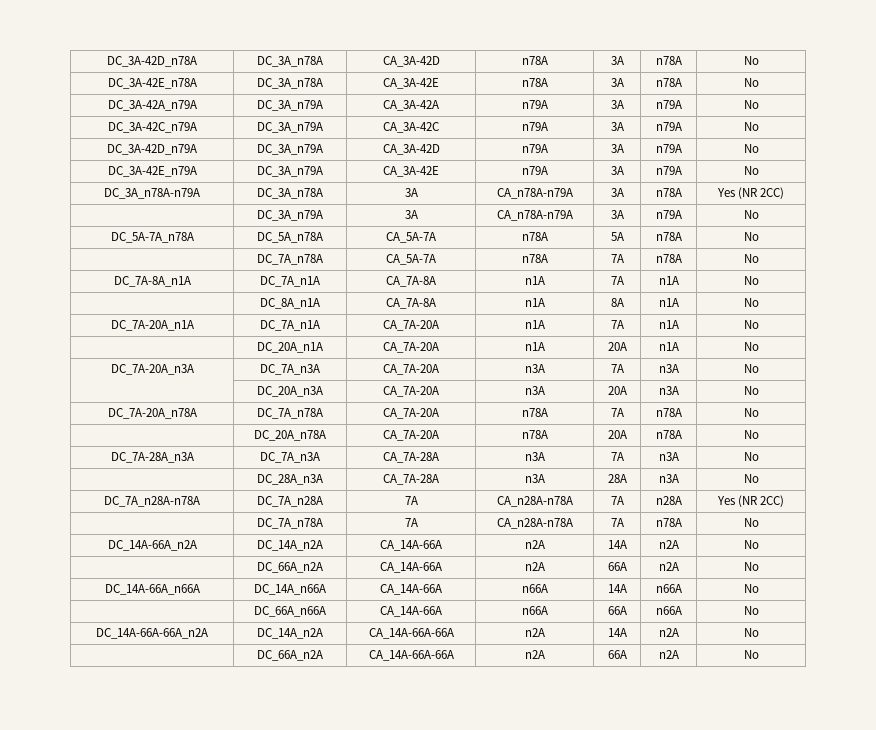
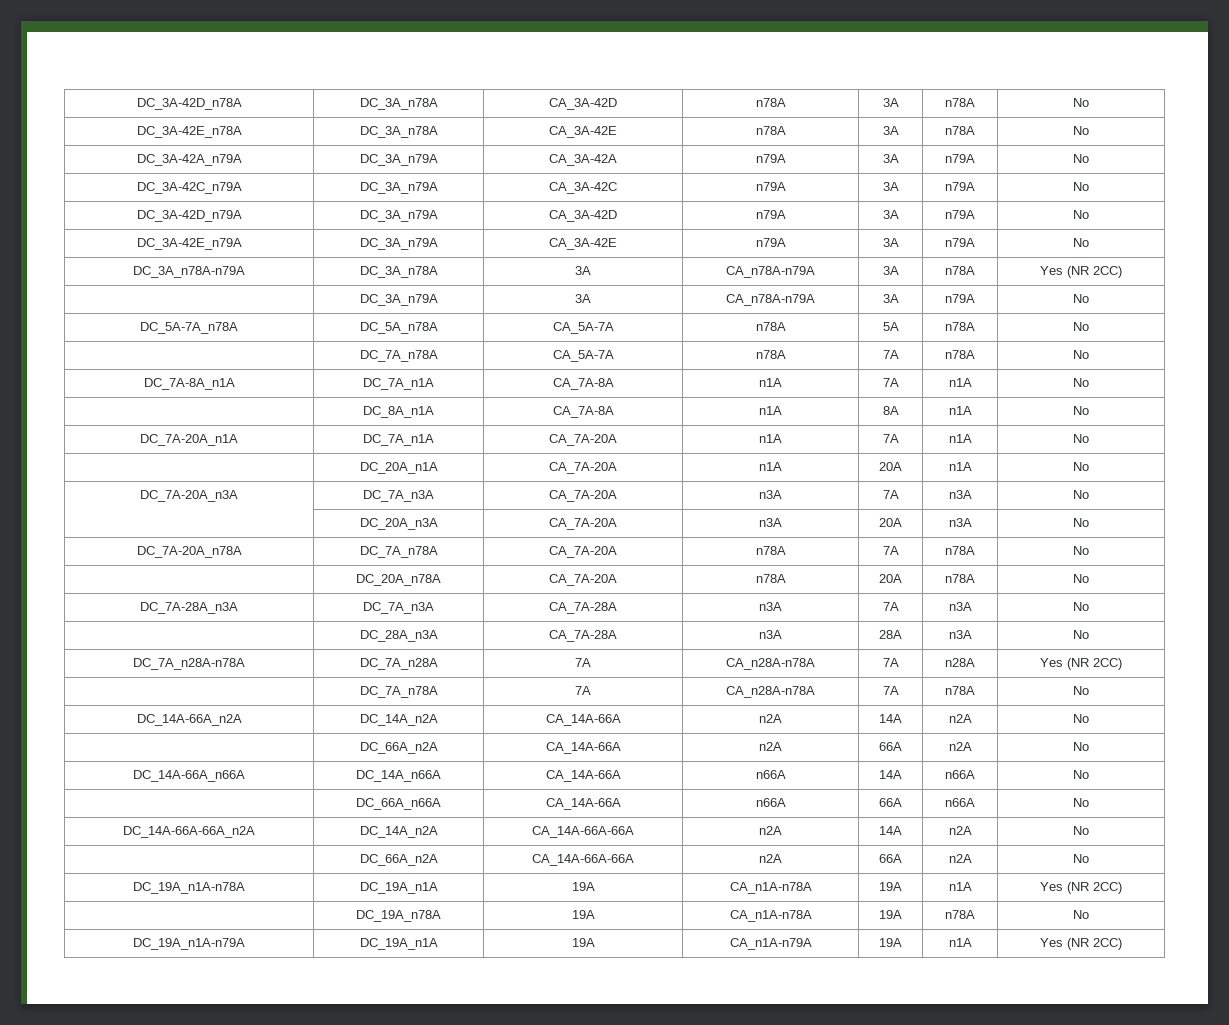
(759, 654) none -> [133,882,245,894] [359,882,438,894] [571,882,595,891] [729,882,812,894] [879,882,902,891] [948,882,972,891] [1040,882,1122,894] [356,910,441,922] [571,910,595,919] [729,910,812,922] [879,910,902,919] [945,910,975,919] [1073,910,1089,919] [133,938,245,950] [359,938,438,950] [571,938,595,947] [729,938,812,950] [879,938,902,947] [948,938,972,947] [1040,938,1122,950] // DC_19A_n1A-n78A | DC_19A_n1A | 19A | CA_n1A-n78A | 19A | n1A | Yes (NR 2CC) // | DC_19A_n78A | 19A | CA_n1A-n78A | 19A | n78A | No // DC_19A_n1A-n79A | DC_19A_n1A | 19A | CA_n1A-n79A | 19A | n1A | Yes (NR 2CC)

